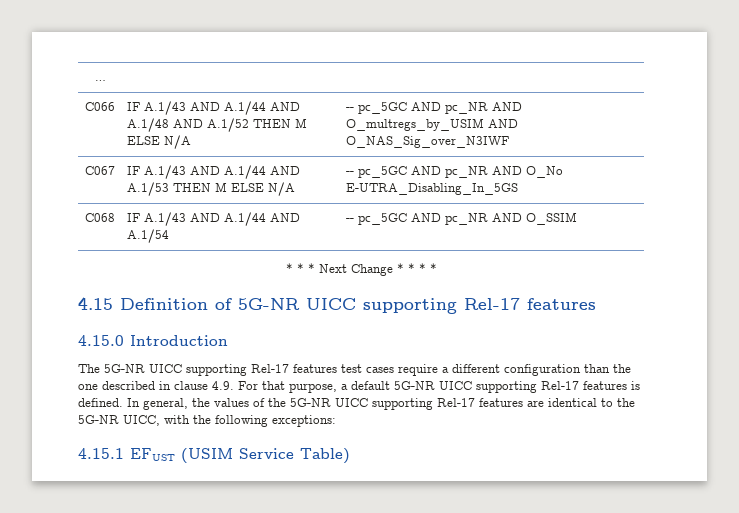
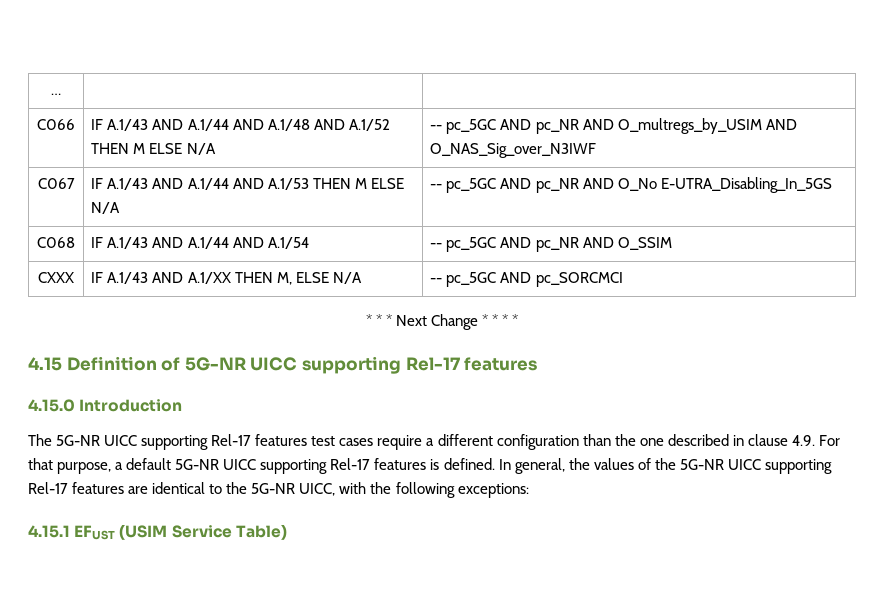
(578, 218) none -> [38,272,74,283] [91,272,362,285] [430,272,623,287] // CXXX | IF A.1/43 AND A.1/XX THEN M, ELSE N/A | -- pc_5GC AND pc_SORCMCI

